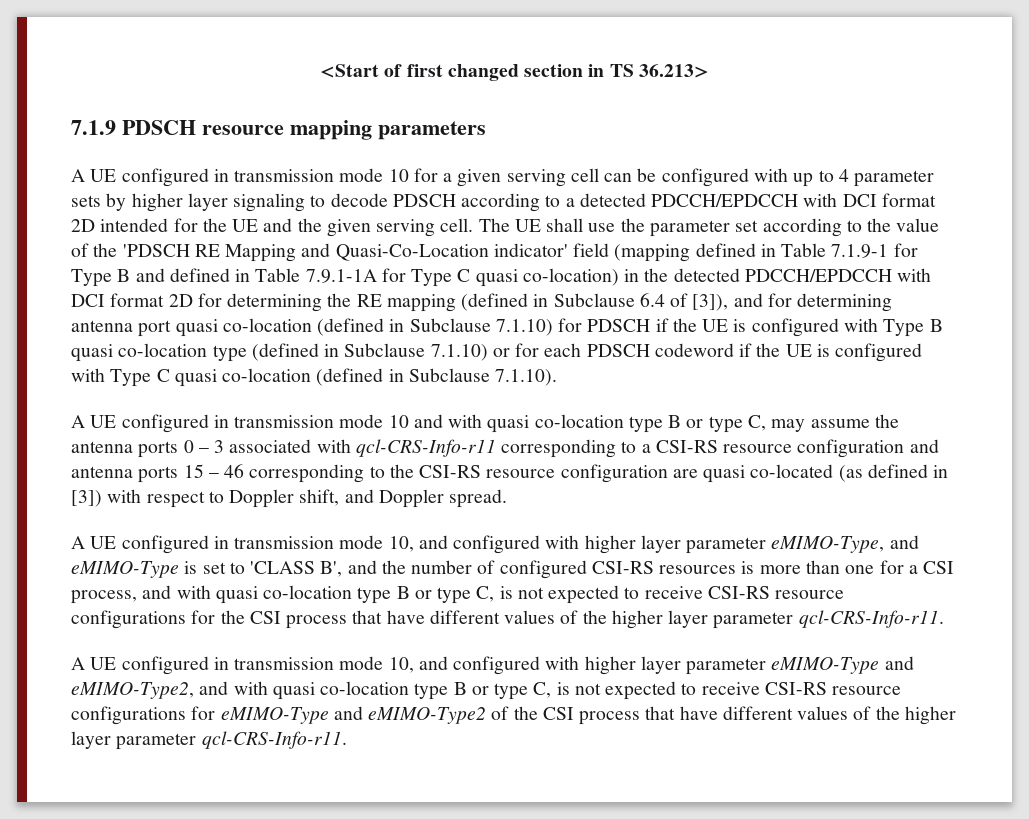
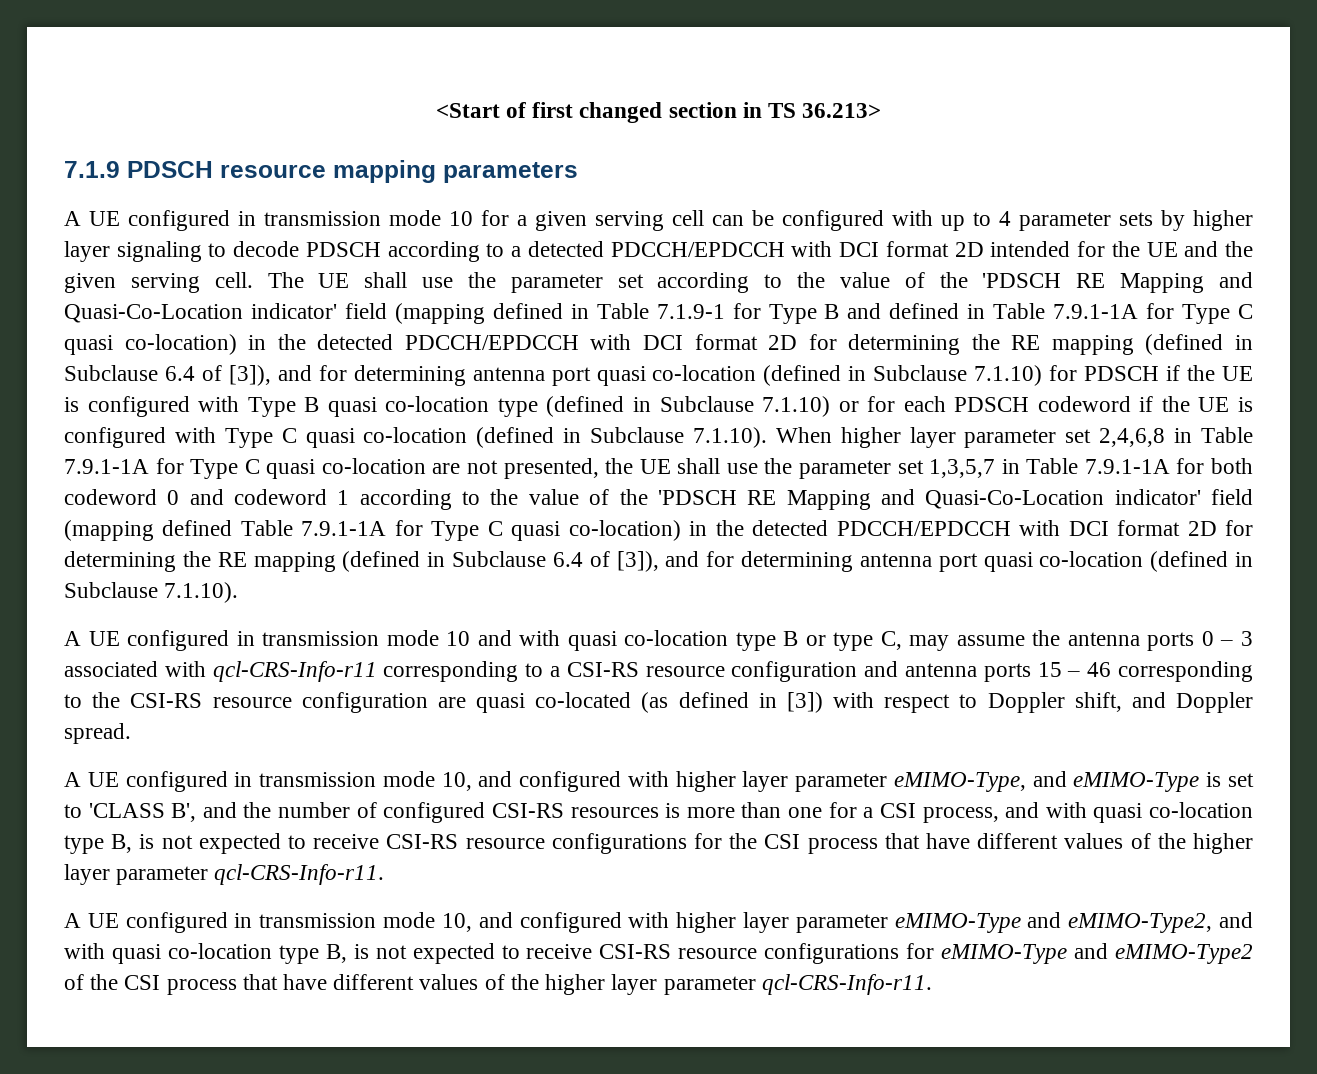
(558, 377) none -> [775,427,1253,448] [64,458,1253,479] [64,489,1253,510] [64,520,1253,541] [64,551,1253,572] [64,582,239,603] When higher layer parameter set 2,4,6,8 in Table 7.9.1-1A for Type C quasi co-location are not presented, the UE shall use the parameter set 1,3,5,7 in Table 7.9.1-1A for both codeword 0 and codeword 1 according to the value of the 'PDSCH RE Mapping and Quasi-Co-Location indicator' field (mapping defined Table 7.9.1-1A for Type C quasi co-location) in the detected PDCCH/EPDCCH with DCI format 2D for determining the RE mapping (defined in Subclause 6.4 of [3]), and for determining antenna port quasi co-location (defined in Subclause 7.1.10).
[396,586,495,604] B or type C, -> [111,834,133,853] B,
[453,682,552,700] B or type C, -> [325,944,347,963] B,

